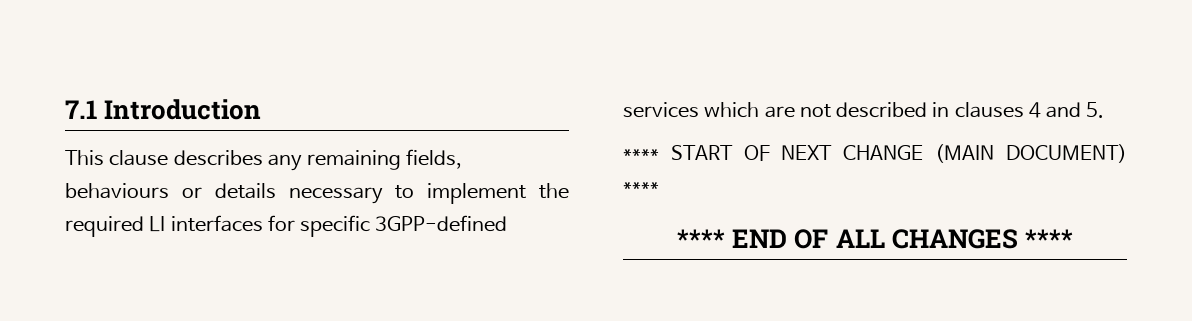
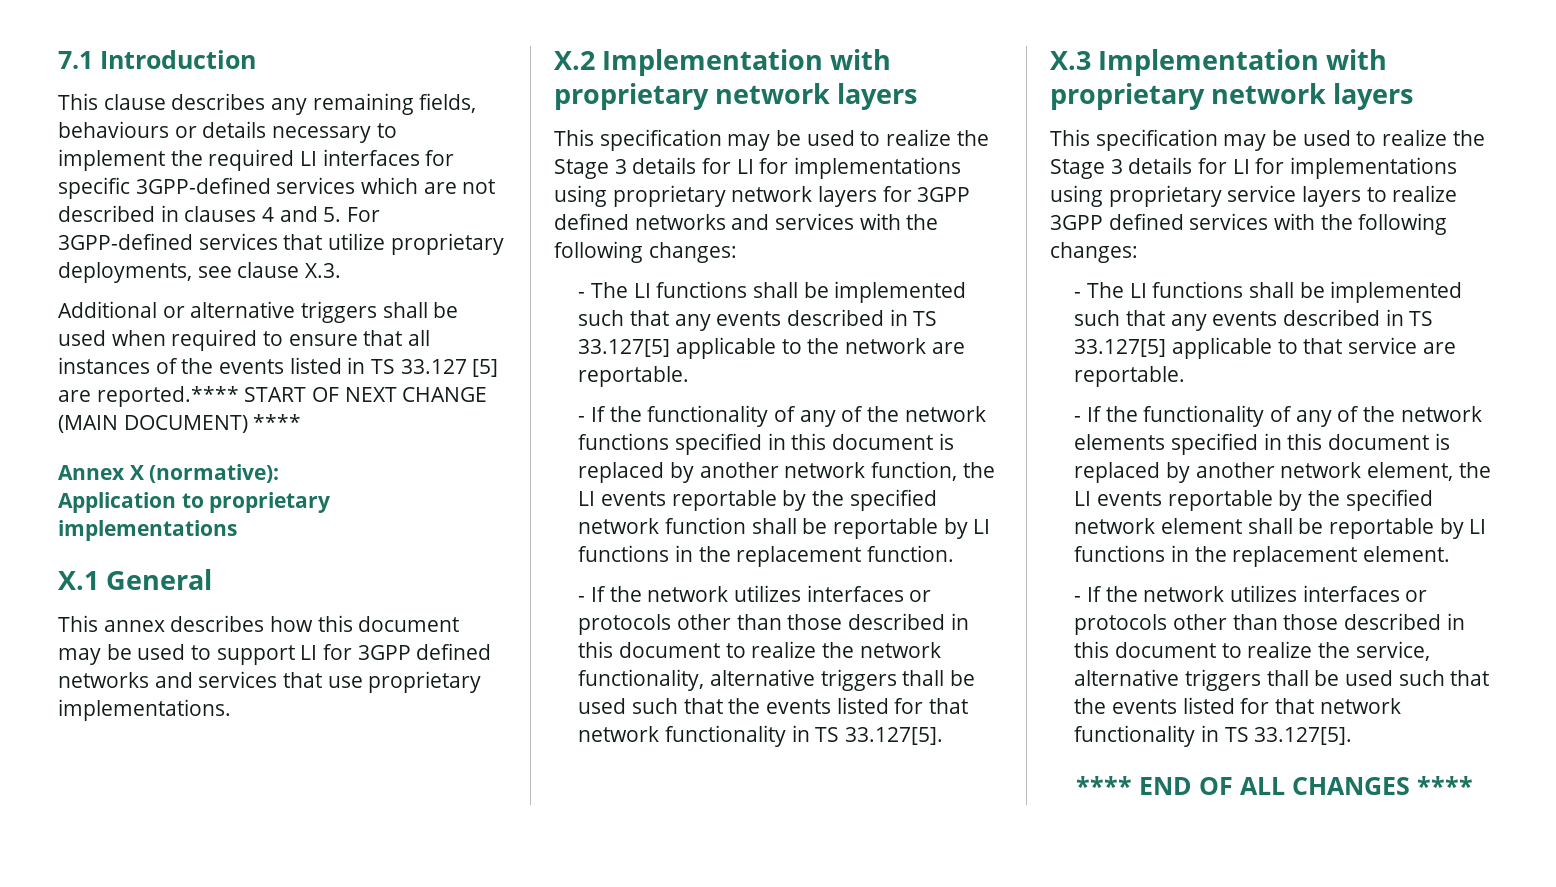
[623,149,659,160] // **** -> [347,207,381,222] [58,233,504,255] [58,262,342,283] [58,301,459,323] [58,329,431,351] [58,357,499,377] [58,386,239,407] For 3GPP-defined services that utilize proprietary deployments, see clause X.3. // Additional or alternative triggers shall be used when required to ensure that all instances of the events listed in TS 33.127 [5] are reported.****
(659, 187) none -> [58,464,280,483] [58,492,331,513] [58,520,237,541] [58,569,213,590] [58,615,460,632] [58,643,492,665] [58,671,482,693] [58,699,231,721] [554,49,892,76] [554,83,918,110] [554,129,989,151] [554,157,962,179] [554,185,971,207] [554,213,939,230] [554,241,737,263] [578,281,967,303] [578,309,938,331] [578,337,965,359] [578,366,690,387] [578,405,986,427] [578,433,954,455] [578,461,995,483] [578,489,937,511] [578,517,991,539] [578,545,954,567] [578,585,932,602] [578,613,969,635] [578,641,941,658] [578,669,975,691] [578,697,968,714] [578,725,943,747] [1050,49,1388,76] [1050,83,1414,110] [1050,129,1485,151] [1050,157,1458,179] [1050,185,1458,207] [1050,213,1448,235] [1050,242,1138,263] [1074,281,1463,303] [1074,309,1434,331] [1074,337,1456,359] [1074,366,1186,387] [1074,405,1482,427] [1074,433,1450,455] [1074,462,1491,483] [1074,489,1433,511] [1074,518,1487,539] [1074,545,1450,567] [1074,585,1428,602] [1074,613,1465,635] [1074,641,1430,661] [1074,669,1490,691] [1074,697,1401,714] [1074,725,1353,747] // Annex X (normative): // Application to proprietary implementations // X.1 General // This annex describes how this document may be used to support LI for 3GPP defined networks and services that use proprietary implementations. // X.2 Implementation with proprietary network layers // This specification may be used to realize the Stage 3 details for LI for implementations using proprietary network layers for 3GPP defined networks and services with the following changes: // - The LI functions shall be implemented such that any events described in TS 33.127[5] applicable to the network are reportable. // - If the functionality of any of the network functions specified in this document is replaced by another network function, the LI events reportable by the specified network function shall be reportable by LI functions in the replacement function. // - If the network utilizes interfaces or protocols other than those described in this document to realize the network functionality, alternative triggers thall be used such that the events listed for that network functionality in TS 33.127[5]. // X.3 Implementation with proprietary network layers // This specification may be used to realize the Stage 3 details for LI for implementations using proprietary service layers to realize 3GPP defined services with the following changes: // - The LI functions shall be implemented such that any events described in TS 33.127[5] applicable to that service are reportable. // - If the functionality of any of the network elements specified in this document is replaced by another network element, the LI events reportable by the specified network element shall be reportable by LI functions in the replacement element. // - If the network utilizes interfaces or protocols other than those described in this document to realize the service, alternative triggers thall be used such that the events listed for that network functionality in TS 33.127[5].

